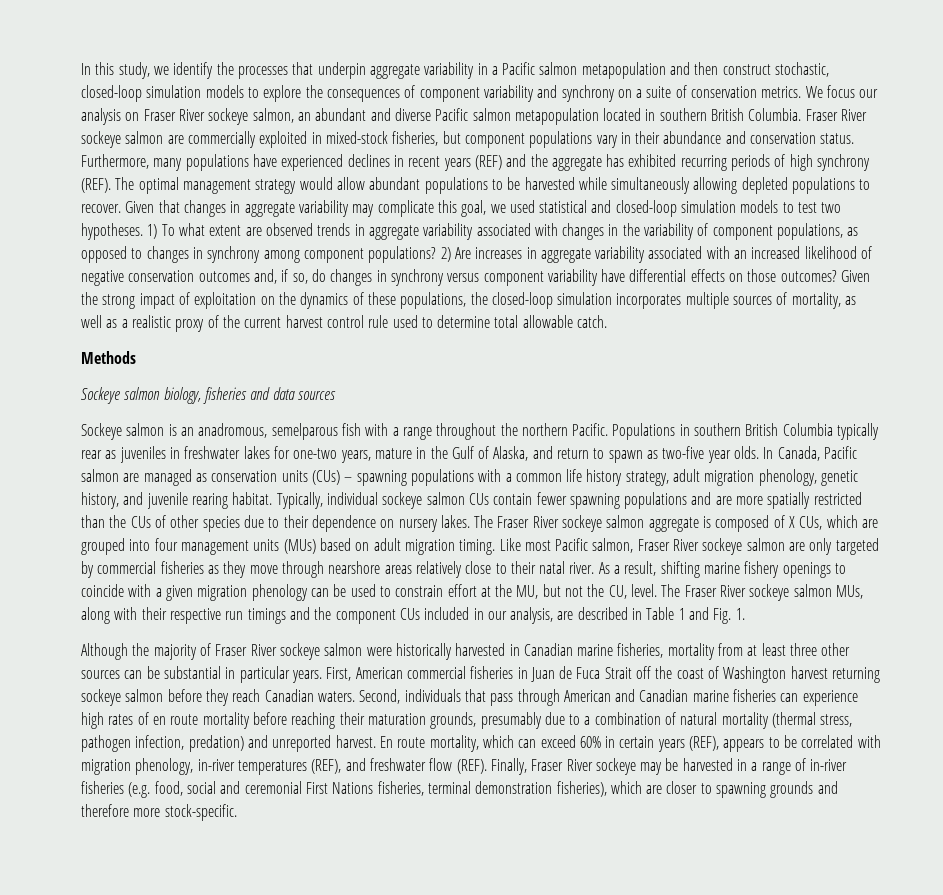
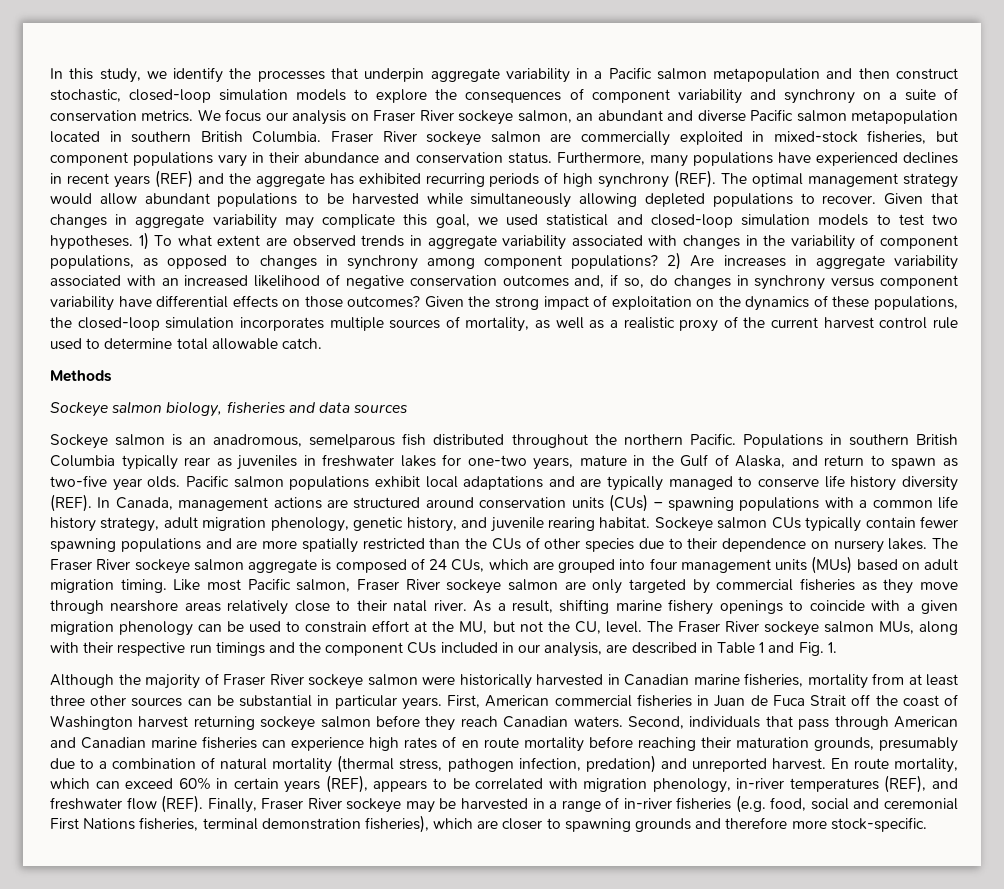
[365,423,432,440] with a range -> [433,434,505,446] distributed
[763,446,858,461] [81,469,207,486] In Canada, Pacific salmon are managed as -> [185,475,958,491] [50,494,474,512] Pacific salmon populations exhibit local adaptations and are typically managed to conserve life history diversity (REF). In Canada, management actions are structured around
[276,492,423,509] Typically, individual sockeye -> [654,517,713,532] Sockeye
(489, 499) none -> [805,517,862,532] typically
[789,516,796,528] X -> [429,559,447,570] 24

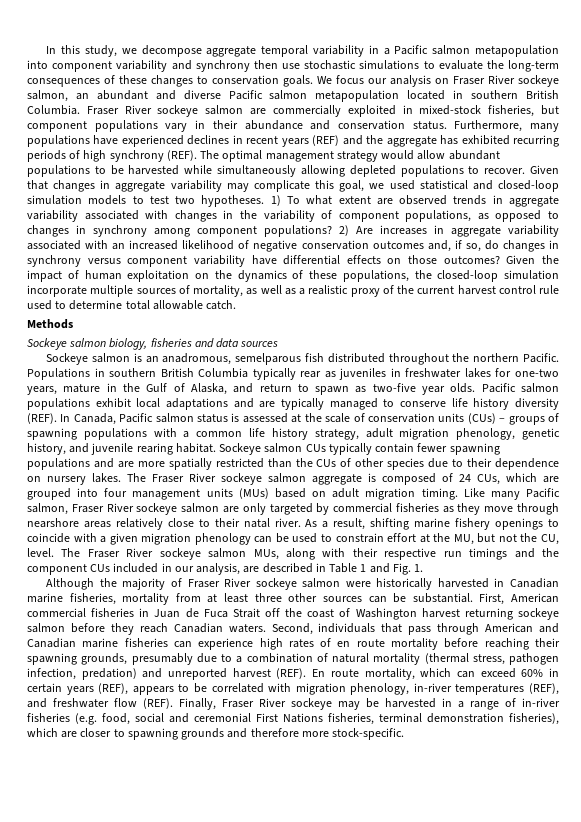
[173,67,500,83] identify the processes that underpin aggregate -> [141,45,309,57] decompose aggregate temporal
[826,68,959,80] [50,88,958,104] [50,110,194,122] and then construct stochastic, closed-loop simulation models to explore the consequences of component variability and synchrony on a suite of conservation metrics. -> [27,60,560,72] [27,75,313,87] into component variability and synchrony then use stochastic simulations to evaluate the long-term consequences of these changes to conservation goals.
[494,296,539,310] strong -> (559, 259) none
(608, 301) none -> [84,270,122,280] human
[239,317,324,331] incorporates -> [27,285,87,297] incorporate
[178,497,474,511] management actions are structured around -> [119,413,365,423] Pacific salmon status is assessed at the scale of
(663, 505) none -> [508,413,560,425] groups of
[206,579,241,591] most -> [490,491,520,500] many
[239,695,442,710] substantial in particular years. -> [412,593,473,603] substantial.
[735,737,809,748] maturation -> [27,653,77,665] spawning
[771,758,826,770] harvest. -> [232,668,307,679] harvest (REF).

